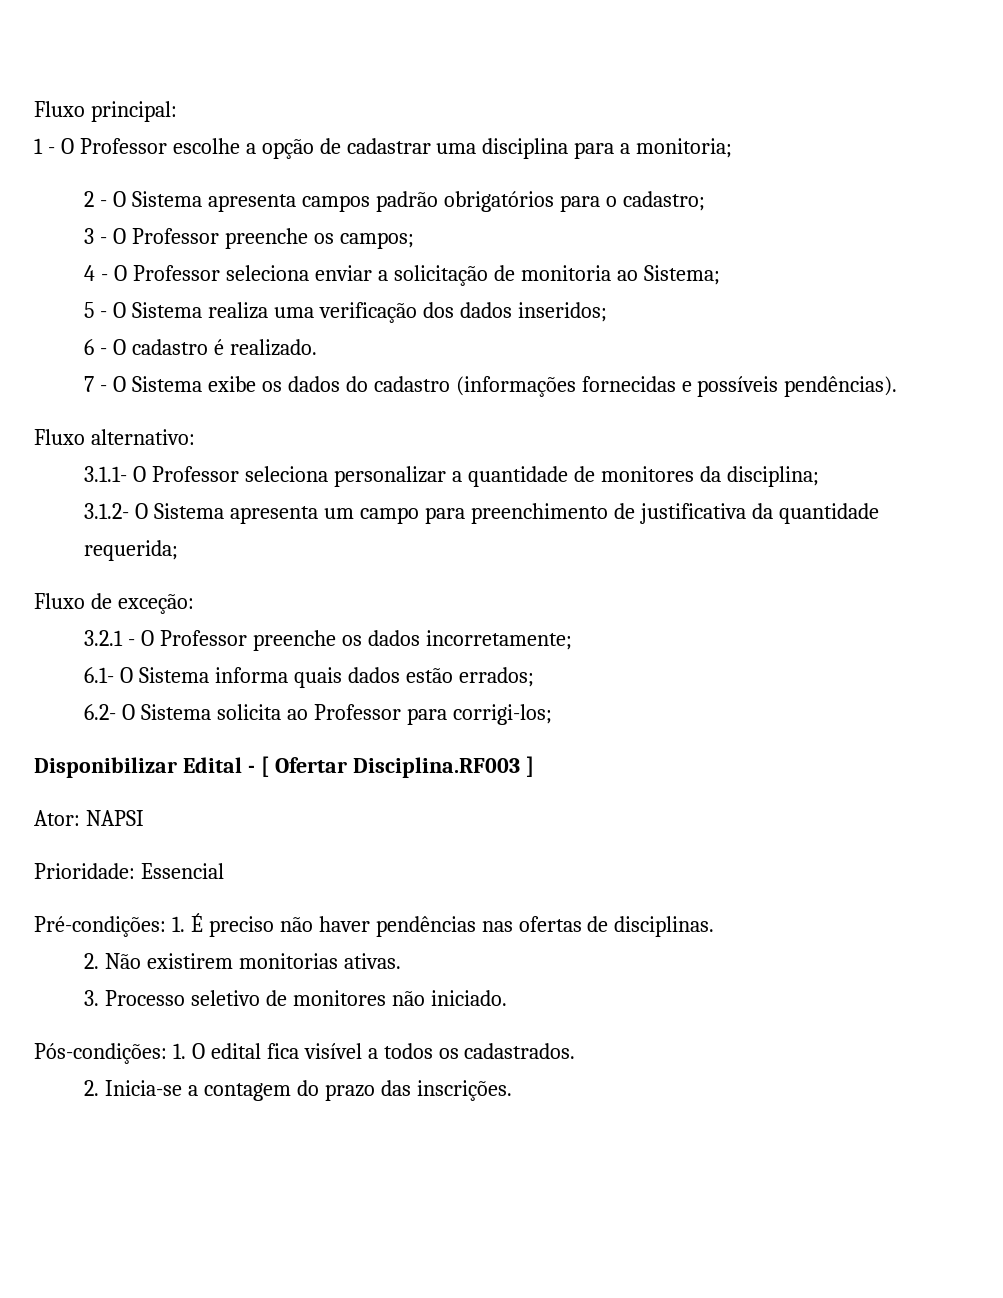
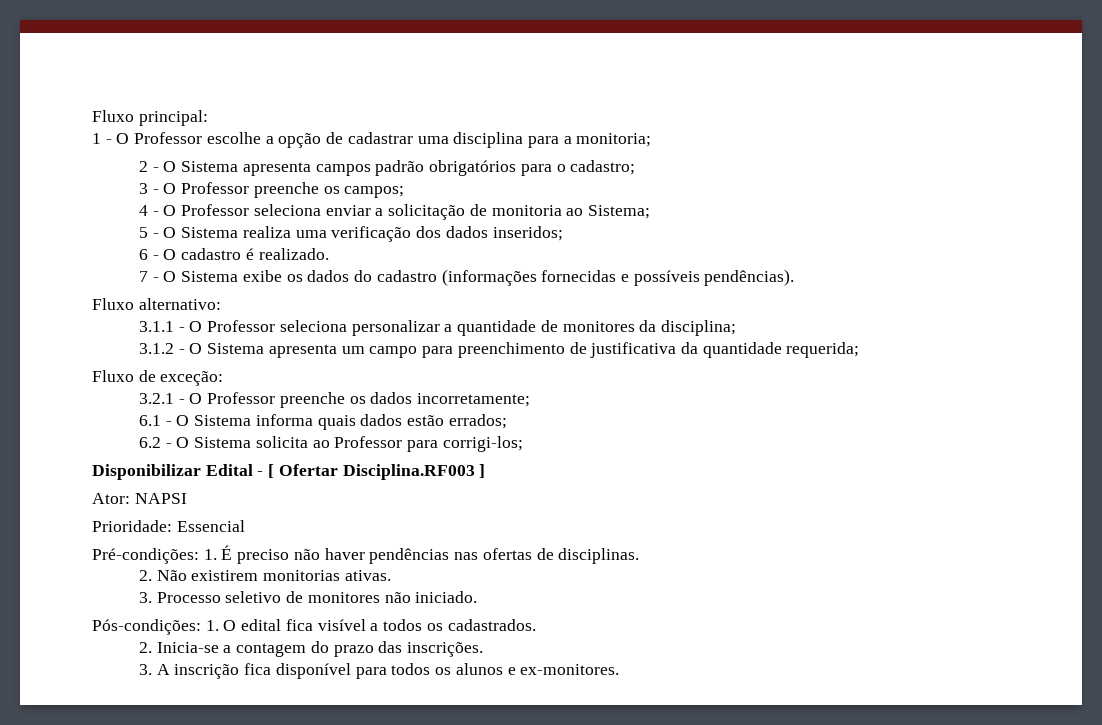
[84,466,128,482] 3.1.1- -> [139,321,185,332] 3.1.1 -
[84,503,130,519] 3.1.2- -> [139,343,185,354] 3.1.2 -
[84,667,115,683] 6.1- -> [139,415,172,426] 6.1 -
[84,704,117,720] 6.2- -> [139,437,172,448] 6.2 -
(512, 1090) none -> [139,663,620,679] // 3. A inscrição fica disponível para todos os alunos e ex-monitores.

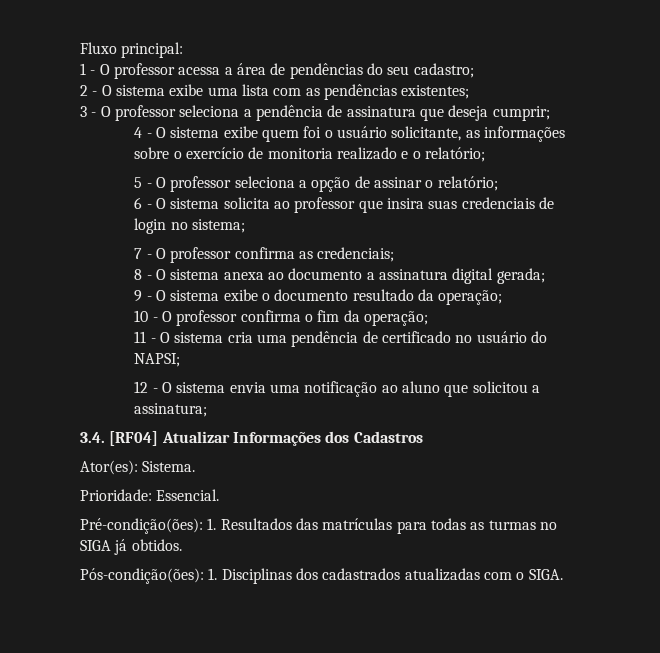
[134,132,652,148] [139,160,636,176] [139,182,405,198] [139,204,650,220] [139,226,563,242] [139,248,329,260] [139,269,795,286] [92,298,221,310] [139,320,736,336] [139,342,860,358] [92,370,224,386] [139,392,531,408] [139,414,507,430] [139,436,523,452] [92,464,486,480] [92,493,187,504] [92,520,245,532] [92,545,640,564] [139,570,391,581] [139,591,478,603] [92,619,536,635] [139,641,484,657] [139,663,620,679] Professor escolhe a opção de cadastrar uma disciplina para a monitoria; // 2 - O Sistema apresenta campos padrão obrigatórios para o cadastro; // 3 - O Professor preenche os campos; // 4 - O Professor seleciona enviar a solicitação de monitoria ao Sistema; // 5 - O Sistema realiza uma verificação dos dados inseridos; // 6 - O cadastro é realizado. // 7 - O Sistema exibe os dados do cadastro (informações fornecidas e possíveis pendências). // Fluxo alternativo: // 3.1.1 - O Professor seleciona personalizar a quantidade de monitores da disciplina; // 3.1.2 - O Sistema apresenta um campo para preenchimento de justificativa da quantidade requerida; // Fluxo de exceção: // 3.2.1 - O Professor preenche os dados incorretamente; // 6.1 - O Sistema informa quais dados estão errados; // 6.2 - O Sistema solicita ao Professor para corrigi-los; // Disponibilizar Edital - [ Ofertar Disciplina.RF003 ] // Ator: NAPSI // Prioridade: Essencial // Pré-condições: 1. É preciso não haver pendências nas ofertas de disciplinas. // 2. Não existirem monitorias ativas. // 3. Processo seletivo de monitores não iniciado. // Pós-condições: 1. O edital fica visível a todos os cadastrados. // 2. Inicia-se a contagem do prazo das inscrições. // 3. A inscrição fica disponível para todos os alunos e ex-monitores. -> [113,63,474,79] [80,84,470,100] [80,105,550,121] [134,126,565,142] [134,147,486,162] [134,176,498,192] [134,197,554,213] [134,218,246,234] [134,247,395,263] [134,268,545,284] [134,289,503,305] [134,310,429,326] [134,331,547,347] [134,353,181,367] [134,381,540,397] [134,403,208,417] [80,431,423,446] [80,460,196,475] [80,489,220,501] [80,518,557,534] [80,539,182,555] [80,568,563,584] professor acessa a área de pendências do seu cadastro; // 2 - O sistema exibe uma lista com as pendências existentes; // 3 - O professor seleciona a pendência de assinatura que deseja cumprir; // 4 - O sistema exibe quem foi o usuário solicitante, as informações sobre o exercício de monitoria realizado e o relatório; // 5 - O professor seleciona a opção de assinar o relatório; // 6 - O sistema solicita ao professor que insira suas credenciais de login no sistema; // 7 - O professor confirma as credenciais; // 8 - O sistema anexa ao documento a assinatura digital gerada; // 9 - O sistema exibe o documento resultado da operação; // 10 - O professor confirma o fim da operação; // 11 - O sistema cria uma pendência de certificado no usuário do NAPSI; // 12 - O sistema envia uma notificação ao aluno que solicitou a assinatura; // 3.4. [RF04] Atualizar Informações dos Cadastros // Ator(es): Sistema. // Prioridade: Essencial. // Pré-condição(ões): 1. Resultados das matrículas para todas as turmas no SIGA já obtidos. // Pós-condição(ões): 1. Disciplinas dos cadastrados atualizadas com o SIGA.

